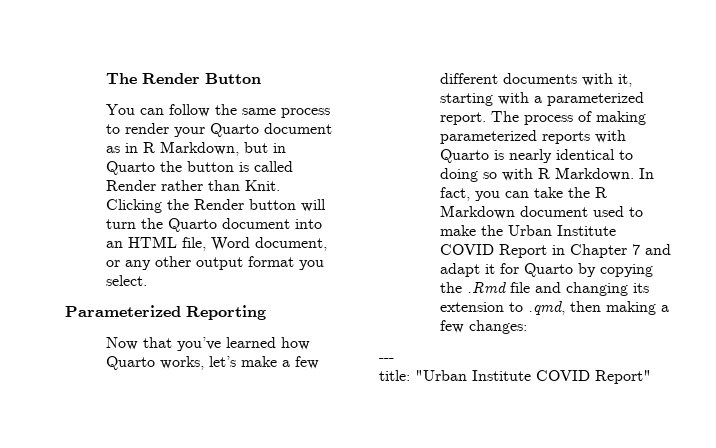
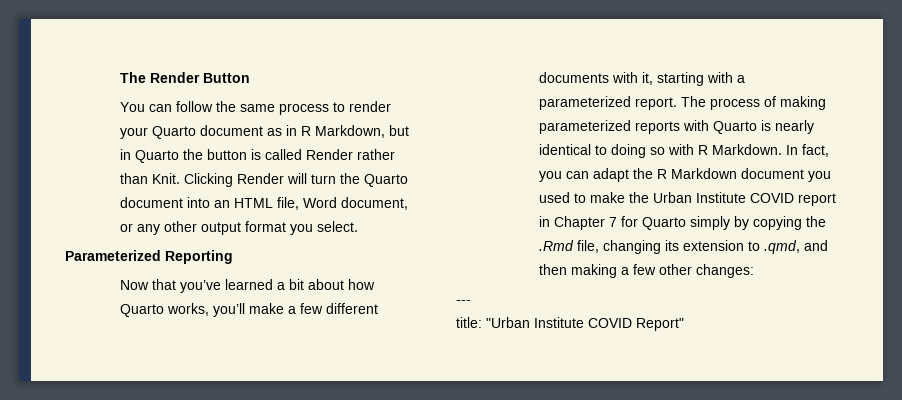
[166,199,296,210] the Render button -> [236,173,284,184] Render
(276, 342) none -> [276,279,344,290] a bit about
[208,356,236,367] let’s -> [212,303,245,317] you’ll
[533,187,563,198] take -> [592,168,629,182] adapt
(588, 211) none -> [807,171,831,182] you
[498,244,547,258] Report -> [797,193,836,206] report
[644,244,671,255] [439,263,495,277] and adapt it -> (617, 222) none
(573, 270) none -> [689,216,730,230] simply
[509,282,561,293] file and -> [576,240,599,253] file,
(565, 308) none -> [803,240,828,251] and
(464, 326) none -> [658,264,692,275] other

